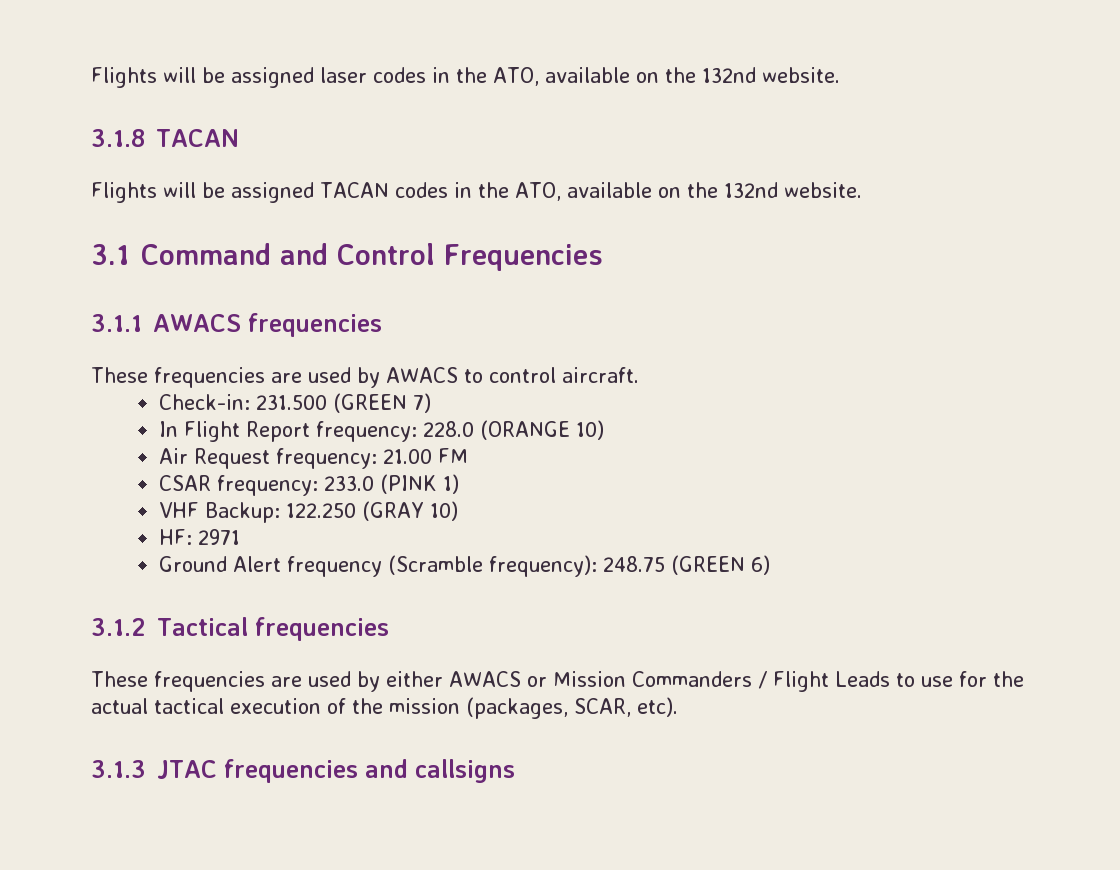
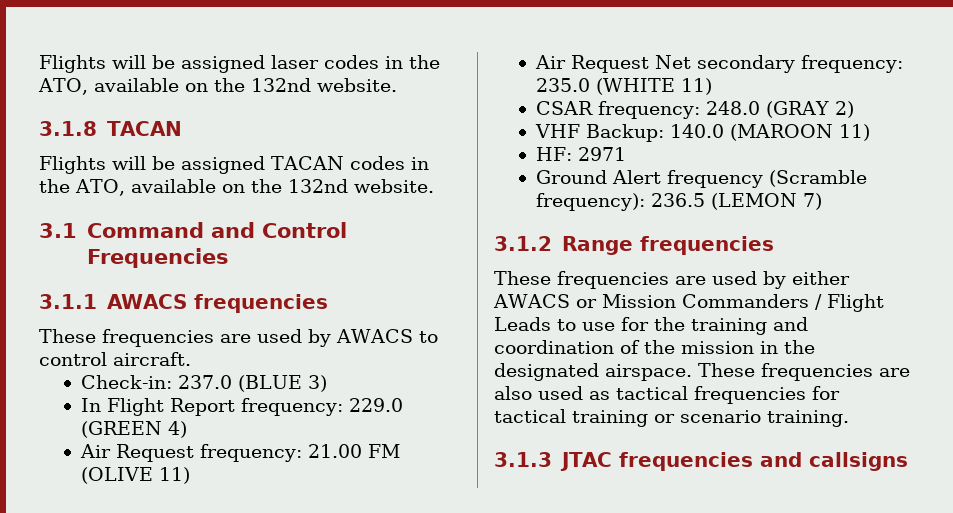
[255,393,431,413] 231.500 (GREEN 7) -> [177,375,327,392] 237.0 (BLUE 3)
[422,420,604,440] 228.0 (ORANGE 10) -> [348,398,403,412] [80,421,187,438] 229.0 (GREEN 4)
(468, 456) none -> [80,467,190,484] [534,55,903,73] [535,78,712,95] (OLIVE 11) // Air Request Net secondary frequency: 235.0 (WHITE 11)
[323,474,459,494] 233.0 (PINK 1) -> [705,101,854,118] 248.0 (GRAY 2)
[285,501,458,521] 122.250 (GRAY 10) -> [669,124,870,141] 140.0 (MAROON 11)
[602,555,770,575] 248.75 (GREEN 6) -> [650,193,822,210] 236.5 (LEMON 7)
[157,617,248,636] Tactical -> [561,236,633,255] Range
[91,697,678,719] actual tactical execution of the mission (packages, SCAR, etc). -> [691,317,808,335] [494,340,815,354] [494,363,910,381] [494,386,840,404] [494,409,849,427] training and coordination of the mission in the designated airspace. These frequencies are also used as tactical frequencies for tactical training or scenario training.

